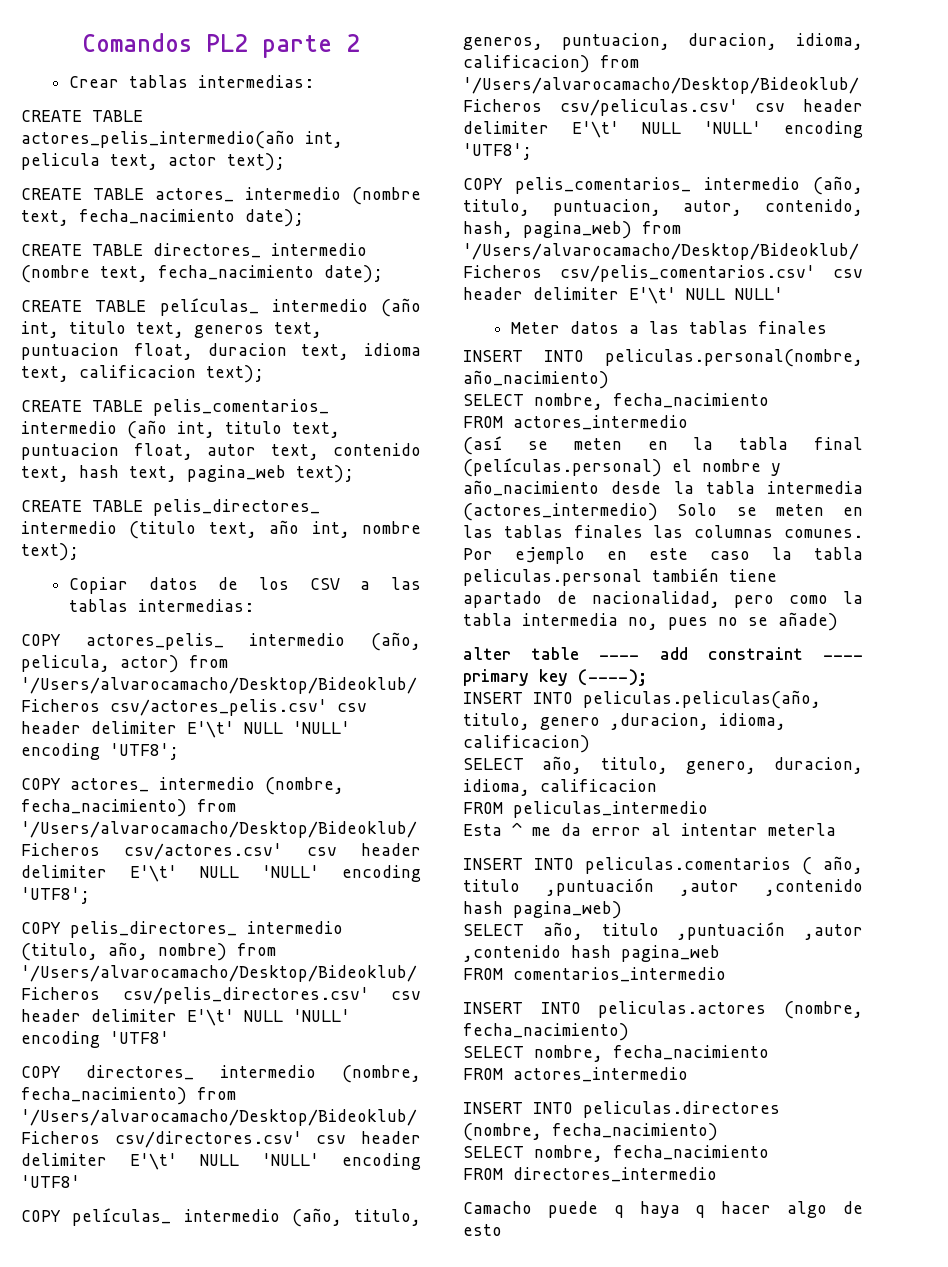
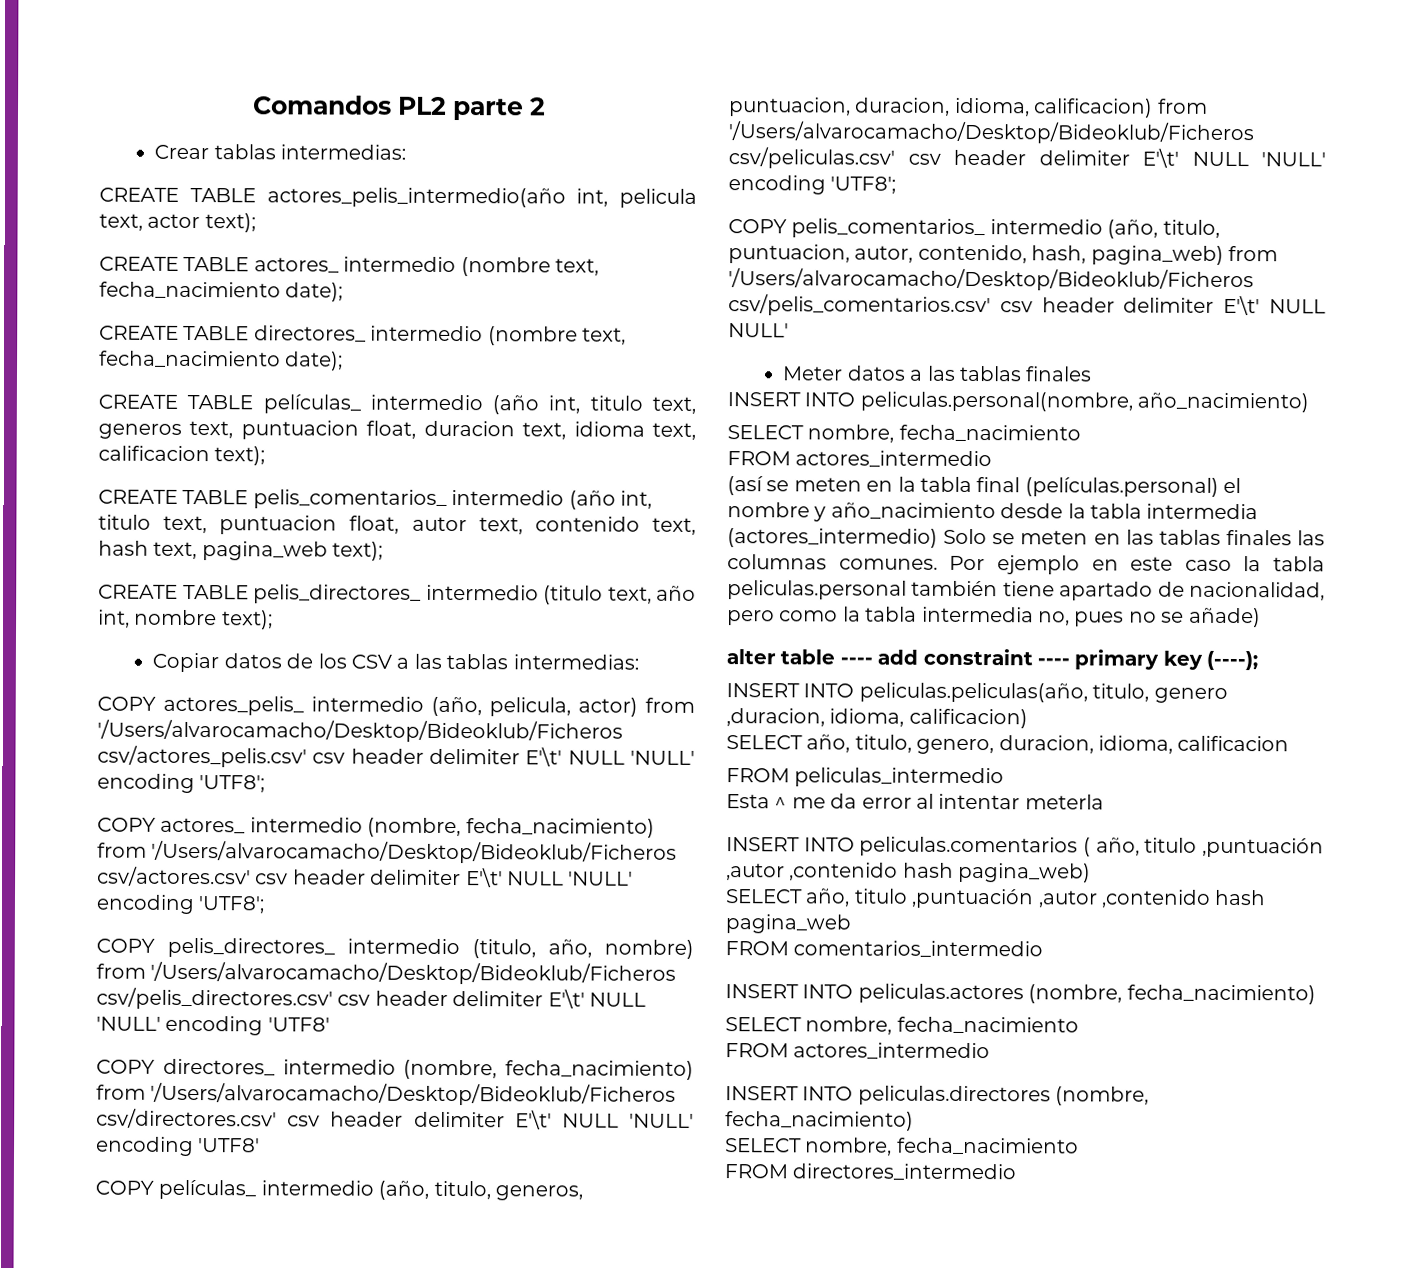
[463,1201,863,1218] [463,1224,502,1236] // Camacho puede q haya q hacer algo de esto -> (1017, 1172) none

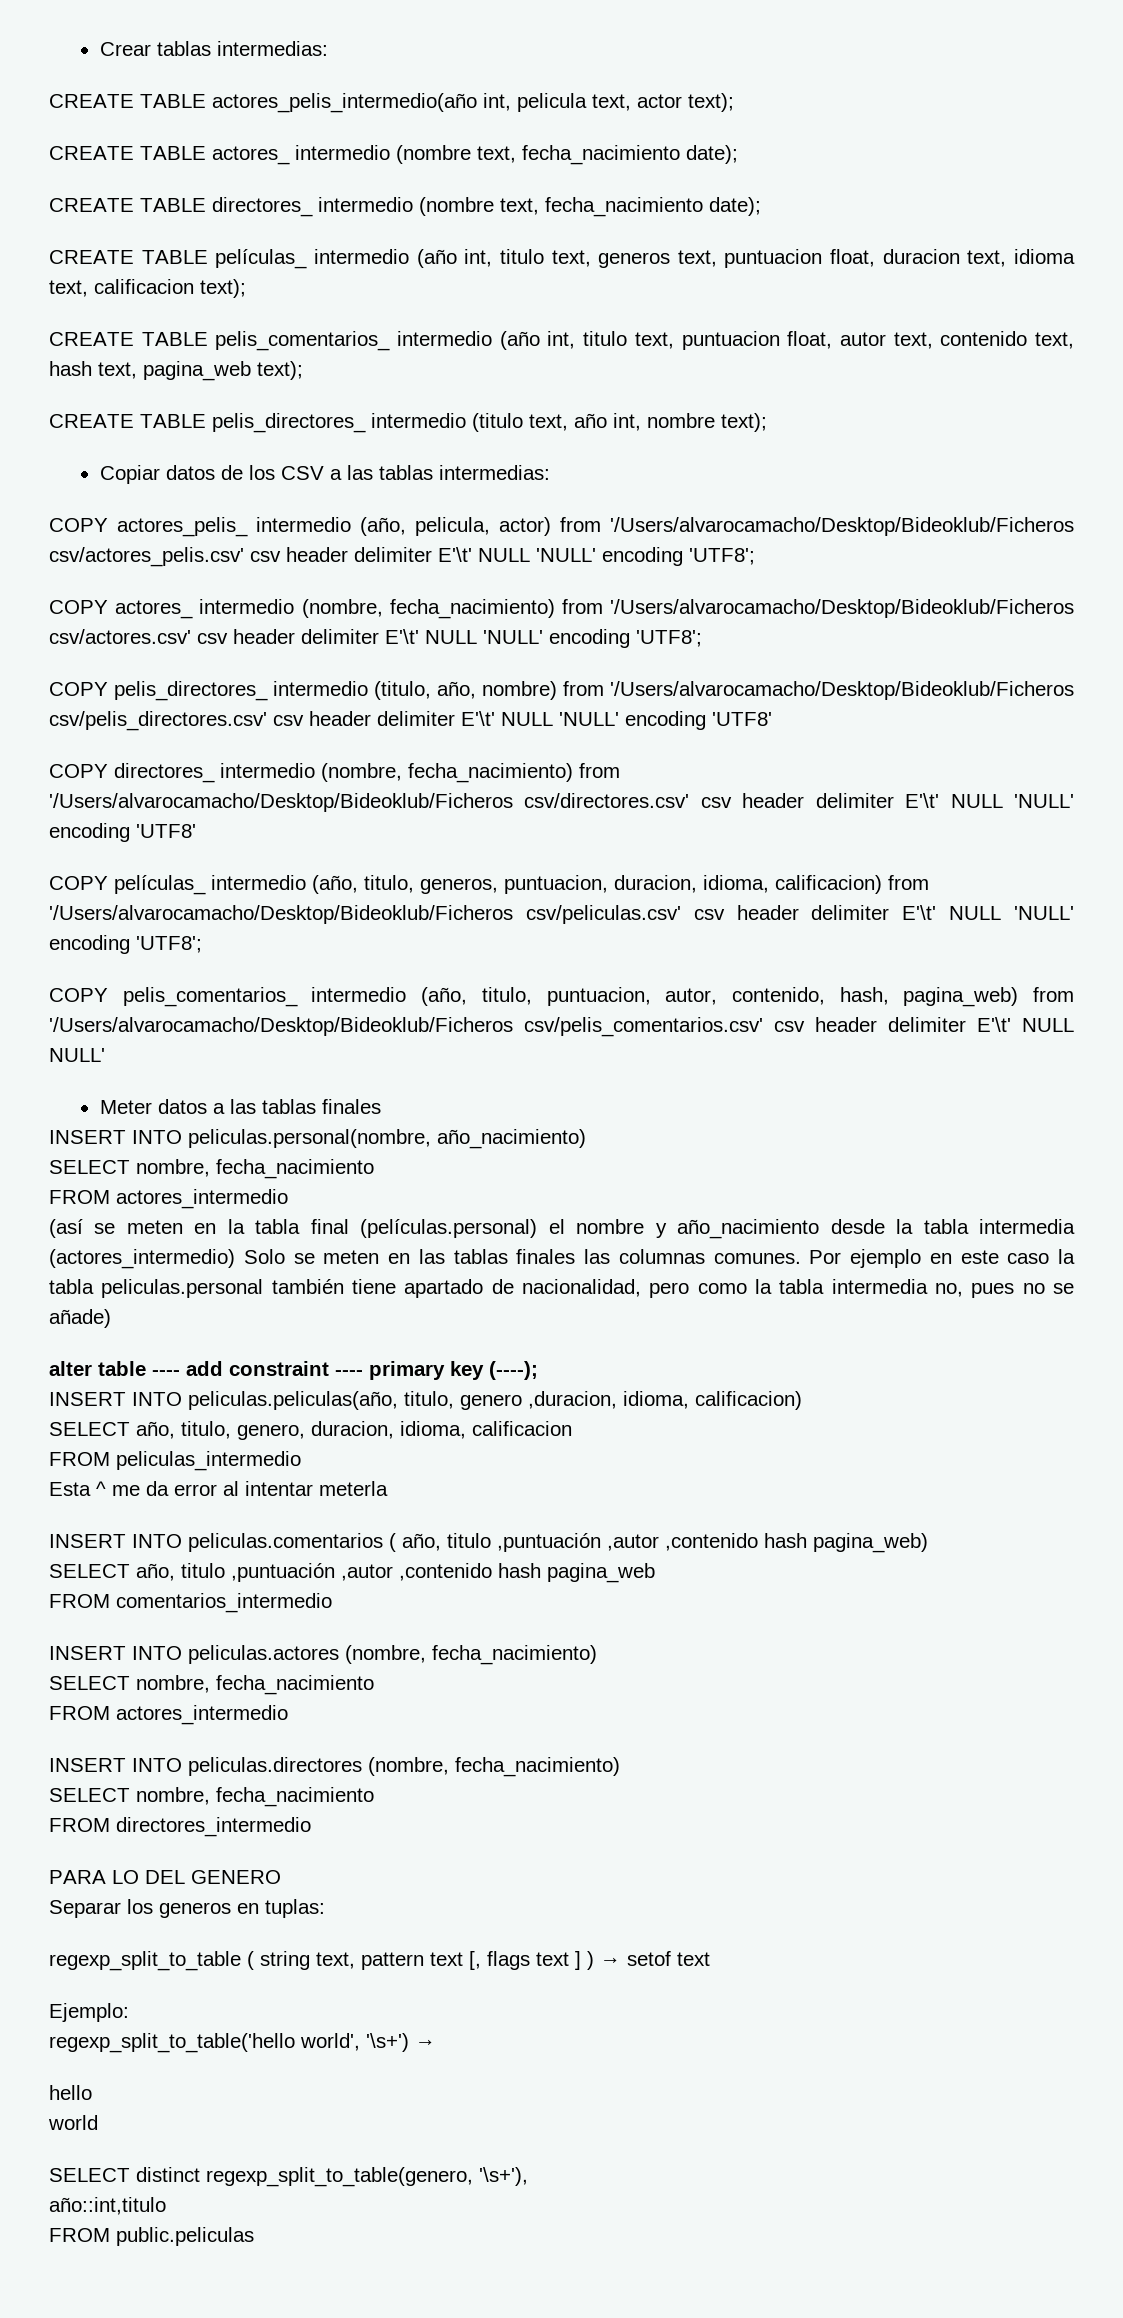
[252,95,546,121] Comandos PL2 parte 2 // -> (99, 49) none
(1017, 1172) none -> [49,1870,281,1884] [49,1899,325,1918] [49,1951,710,1971] [49,2003,129,2022] [49,2033,436,2053] [49,2085,92,2100] [48,2115,98,2130] [49,2167,528,2187] [49,2197,166,2215] [49,2227,254,2246] // PARA LO DEL GENERO // Separar los generos en tuplas: // regexp_split_to_table ( string text, pattern text [, flags text ] ) → setof text // Ejemplo: // regexp_split_to_table('hello world', '\s+') → // hello // world // SELECT distinct regexp_split_to_table(genero, '\s+'), // año::int,titulo // FROM public.peliculas

